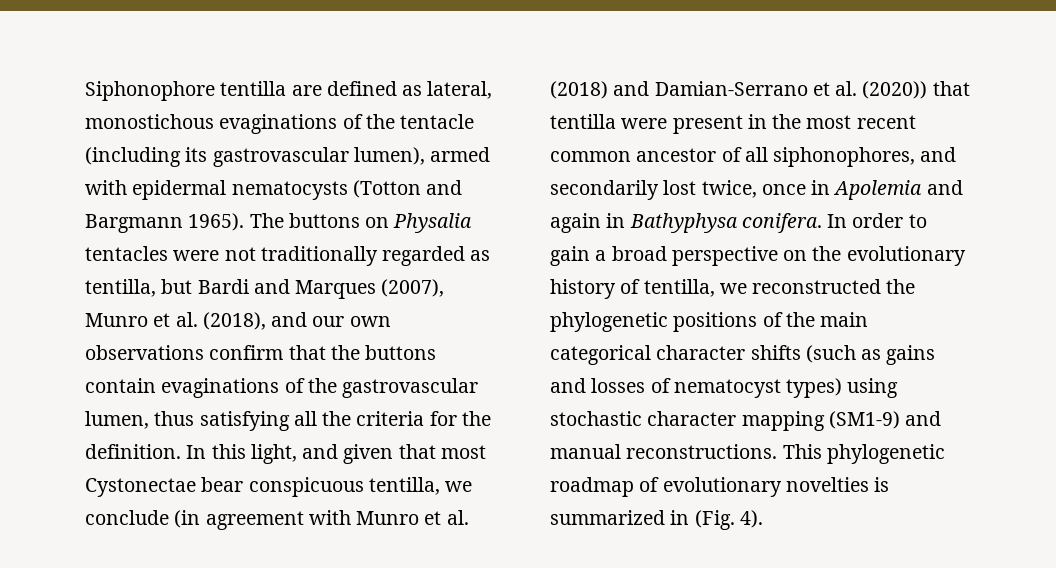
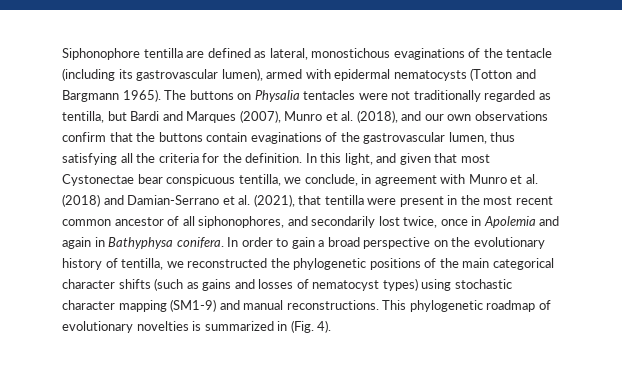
[85,510,201,528] conclude (in -> [304,174,372,186] conclude, in
[862,81,928,99] (2020)) -> [253,194,295,207] (2021),

